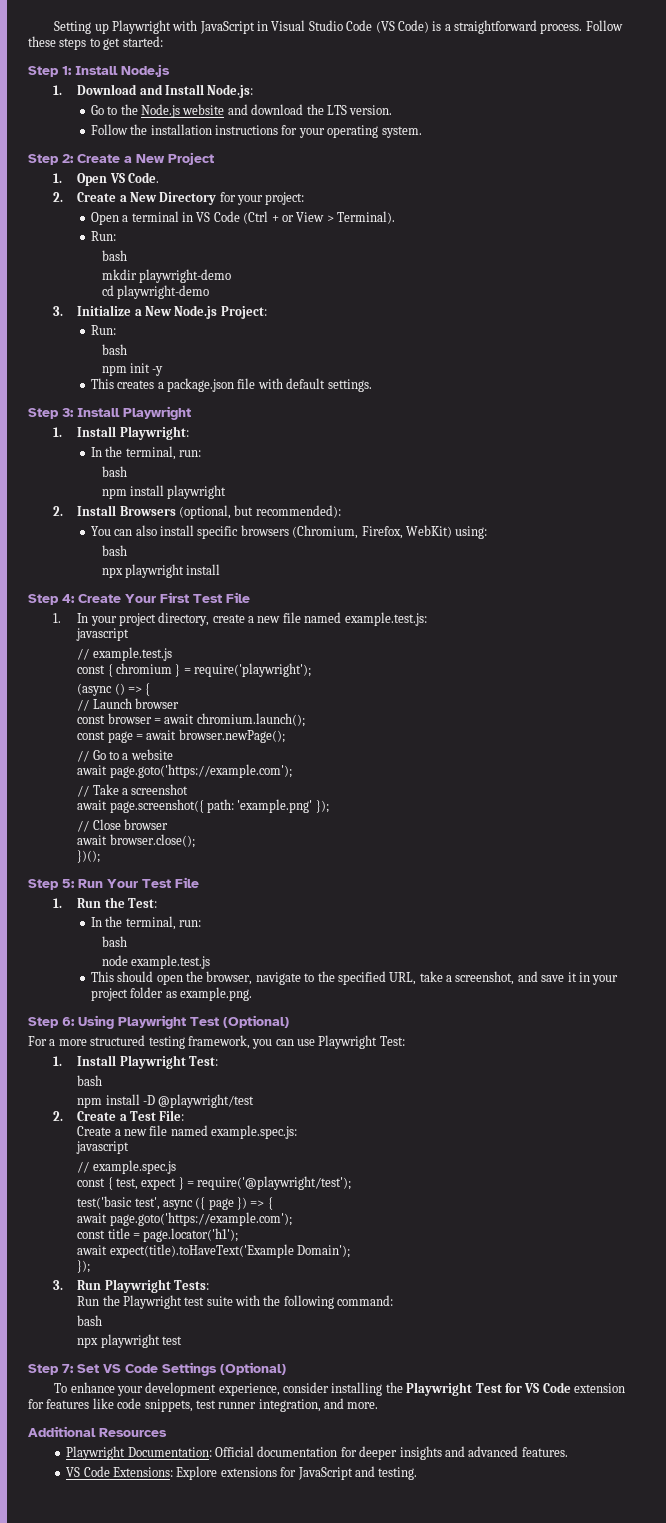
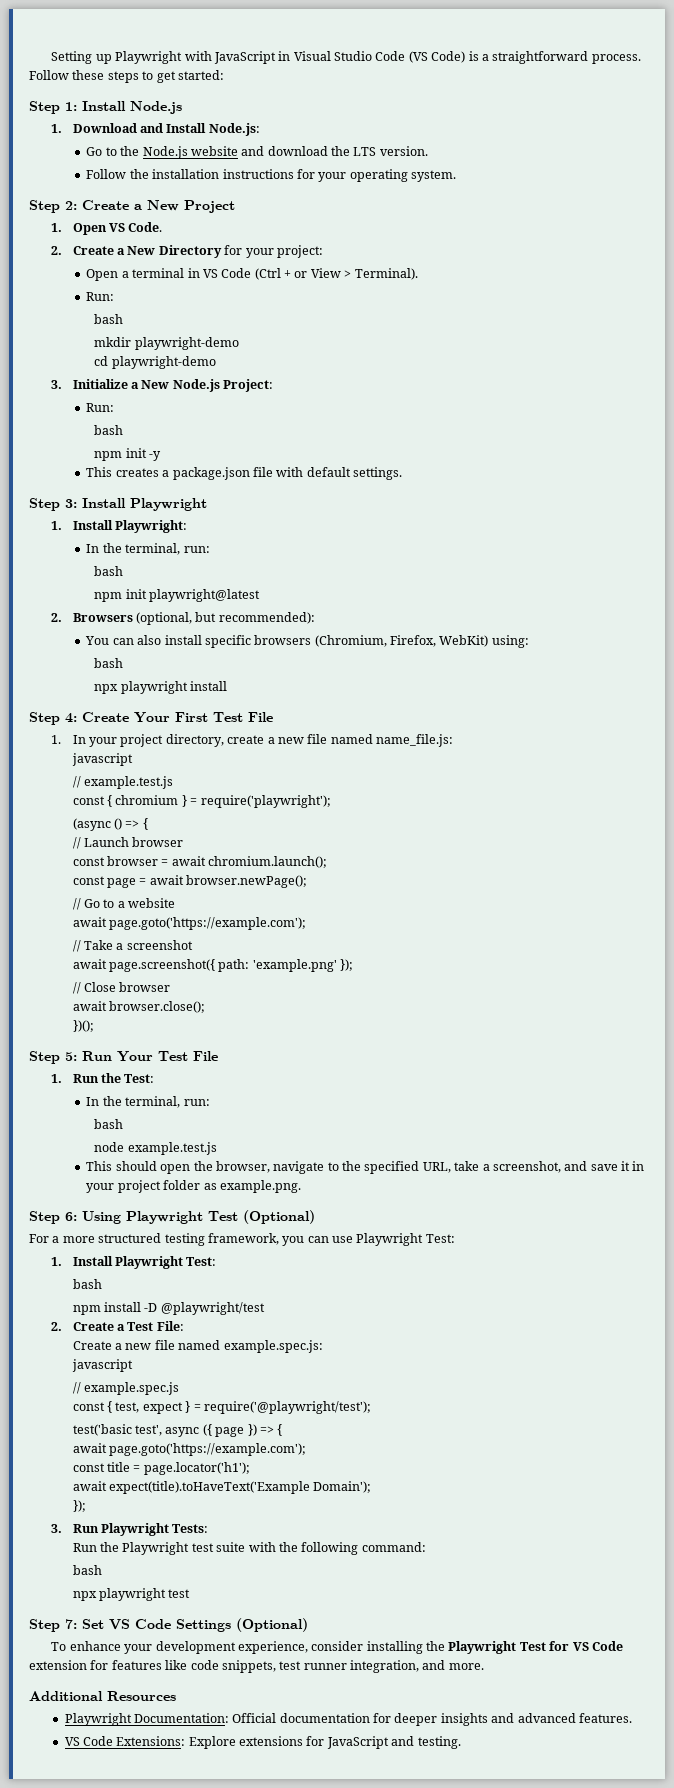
[130,485,227,499] [52,505,117,516] install playwright // 2. Install -> [125,589,261,602] [50,613,62,622] init playwright@latest // 2.
[344,612,427,626] example.test.js: -> [376,734,454,747] name_file.js:

